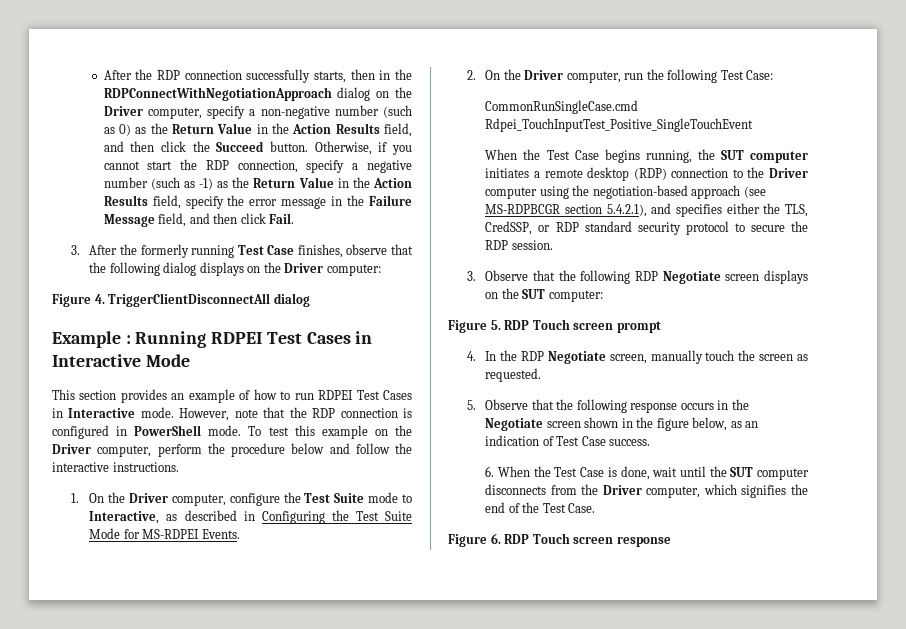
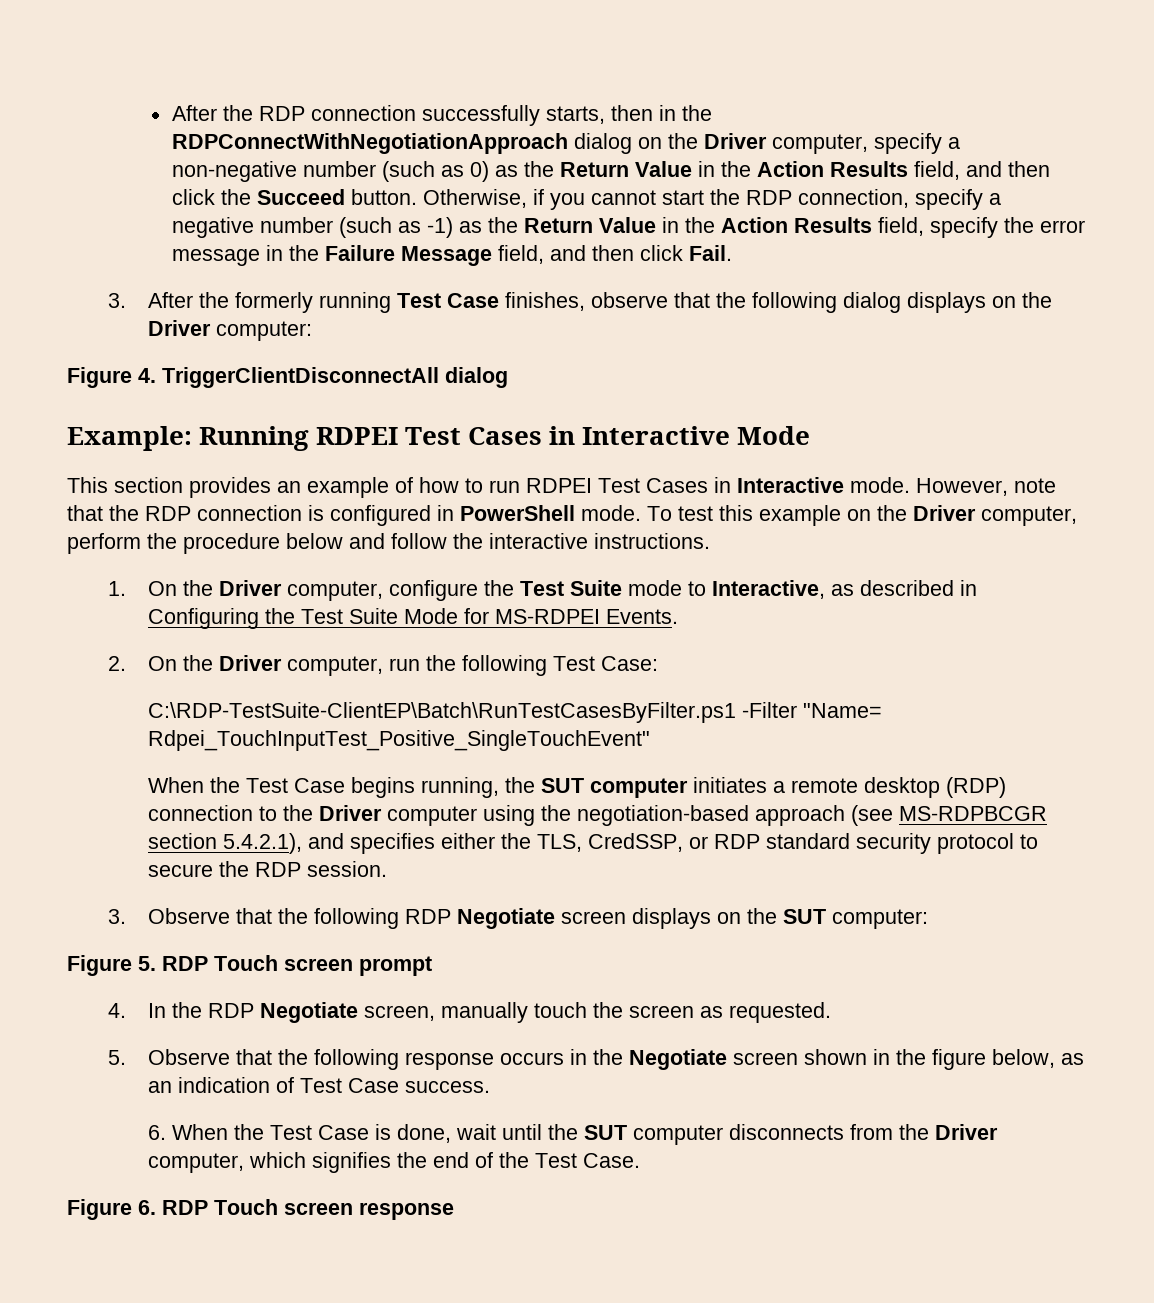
[52,331,131,348] Example : -> [67,426,192,451] Example:
[485,100,639,114] [485,118,754,132] CommonRunSingleCase.cmd Rdpei_TouchInputTest_Positive_SingleTouchEvent -> [148,702,883,723] [148,730,651,751] C:\RDP-TestSuite-ClientEP\Batch\RunTestCasesByFilter.ps1 -Filter "Name= Rdpei_TouchInputTest_Positive_SingleTouchEvent"

